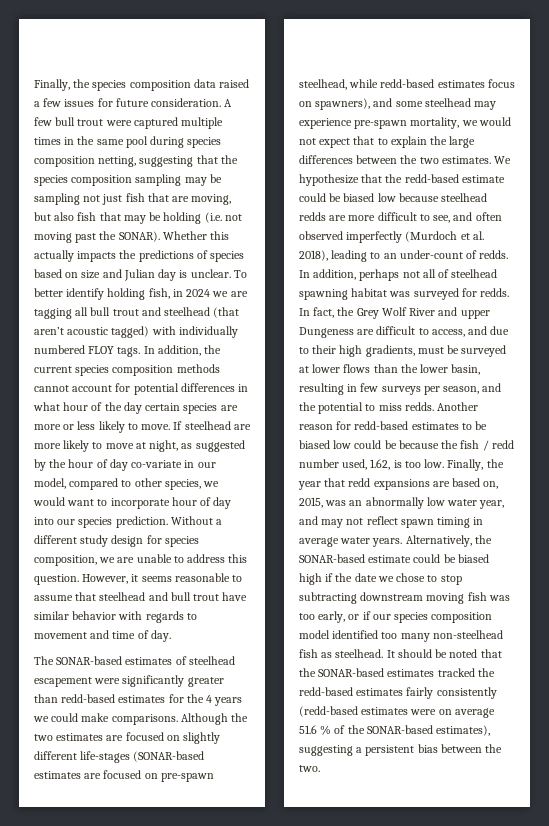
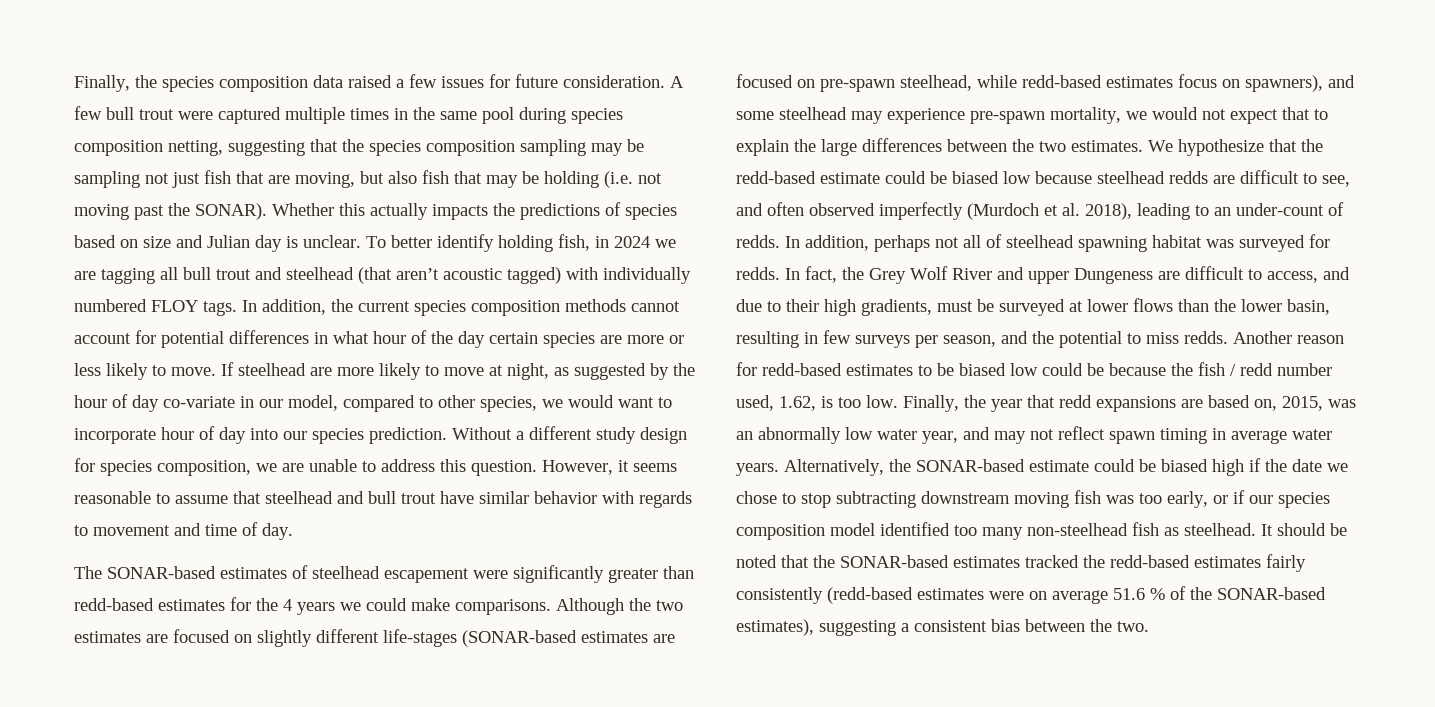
[348,215,376,221] more -> (1235, 179) none
[365,745,415,756] persistent -> [914,620,987,632] consistent

